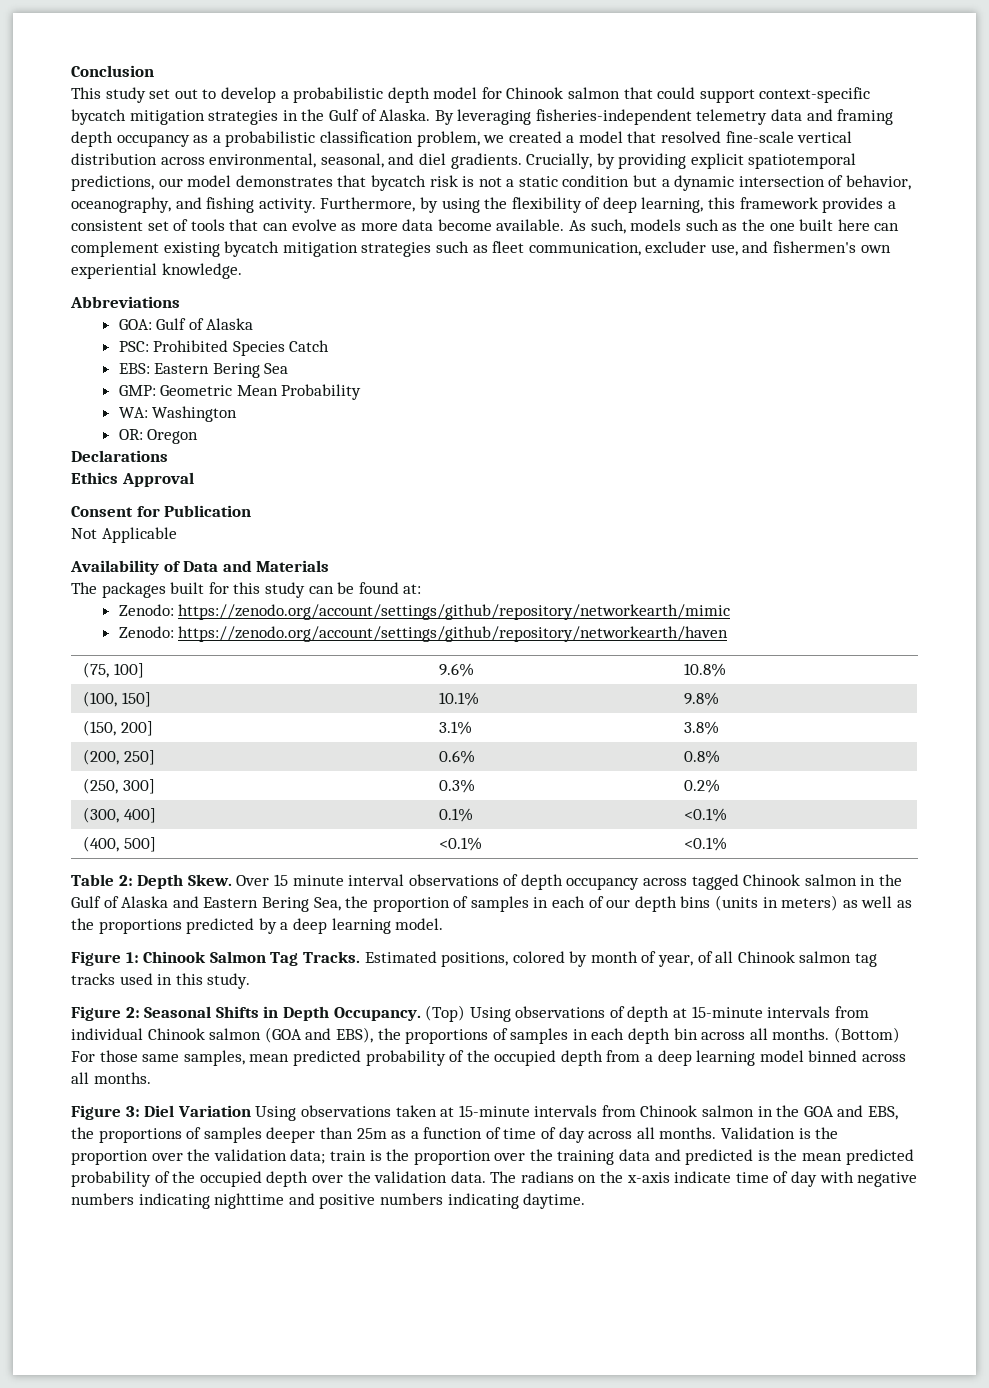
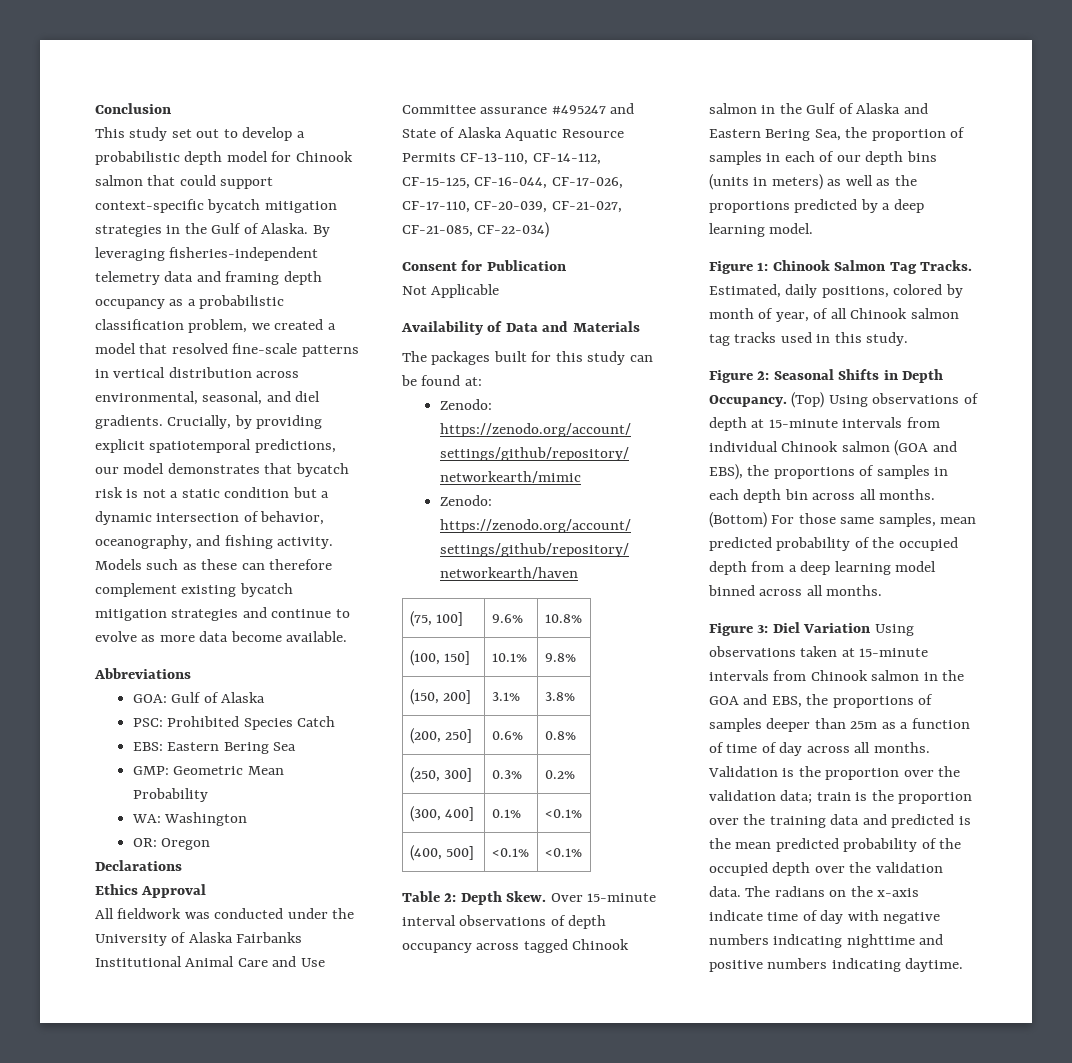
(794, 137) none -> [301,345,359,357] [95,369,109,378] patterns in
[320,197,896,213] [71,219,288,231] Furthermore, by using the flexibility of deep learning, this framework provides a consistent set of tools that can -> [95,559,333,570] [95,583,293,597] [95,607,350,621] Models such as these can therefore complement existing bycatch mitigation strategies and continue to
[569,219,900,234] [71,241,891,257] [71,263,242,279] As such, models such as the one built here can complement existing bycatch mitigation strategies such as fleet communication, excluder use, and fishermen's own experiential knowledge. -> (348, 636) none
(194, 479) none -> [95,908,355,919] [95,932,303,946] [95,956,325,967] [402,103,635,114] [402,127,624,141] [402,153,601,165] [402,177,623,189] [402,201,622,213] [402,222,550,238] // All fieldwork was conducted under the University of Alaska Fairbanks Institutional Animal Care and Use Committee assurance #495247 and State of Alaska Aquatic Resource Permits CF-13-110, CF-14-112, CF-15-125, CF-16-044, CF-17-026, CF-17-110, CF-20-039, CF-21-027, CF-21-085, CF-22-034)
[273,874,344,886] 15 minute -> [587,893,657,902] 15-minute
[364,951,437,963] Estimated -> [709,284,818,298] Estimated, daily

